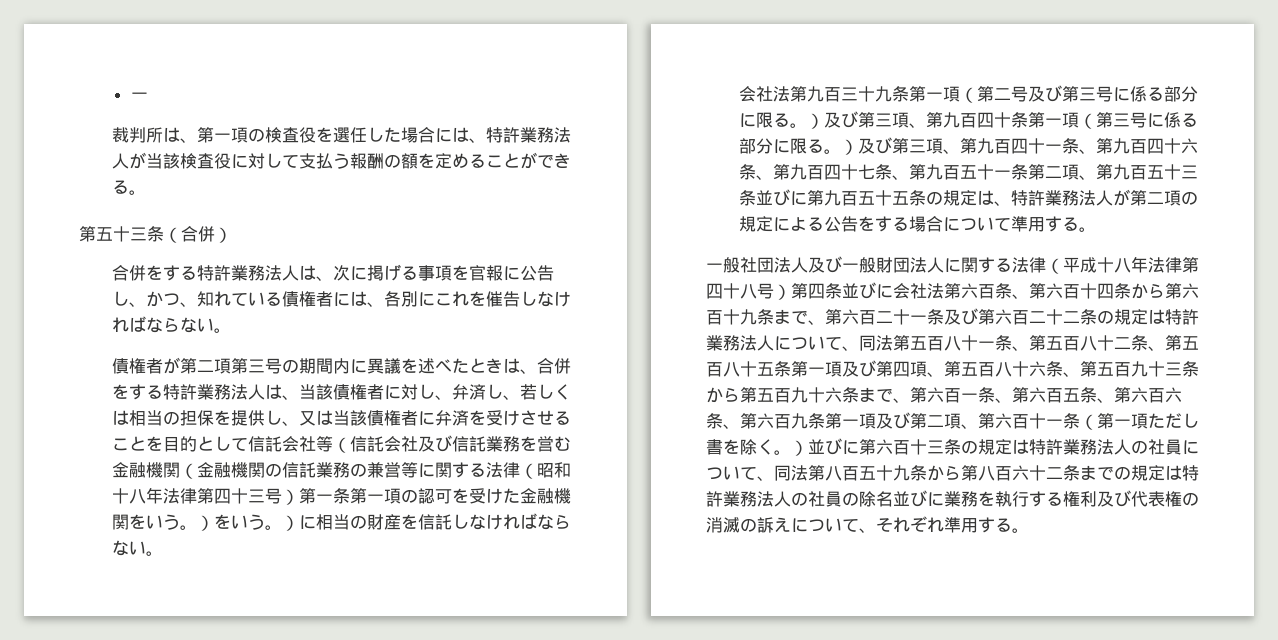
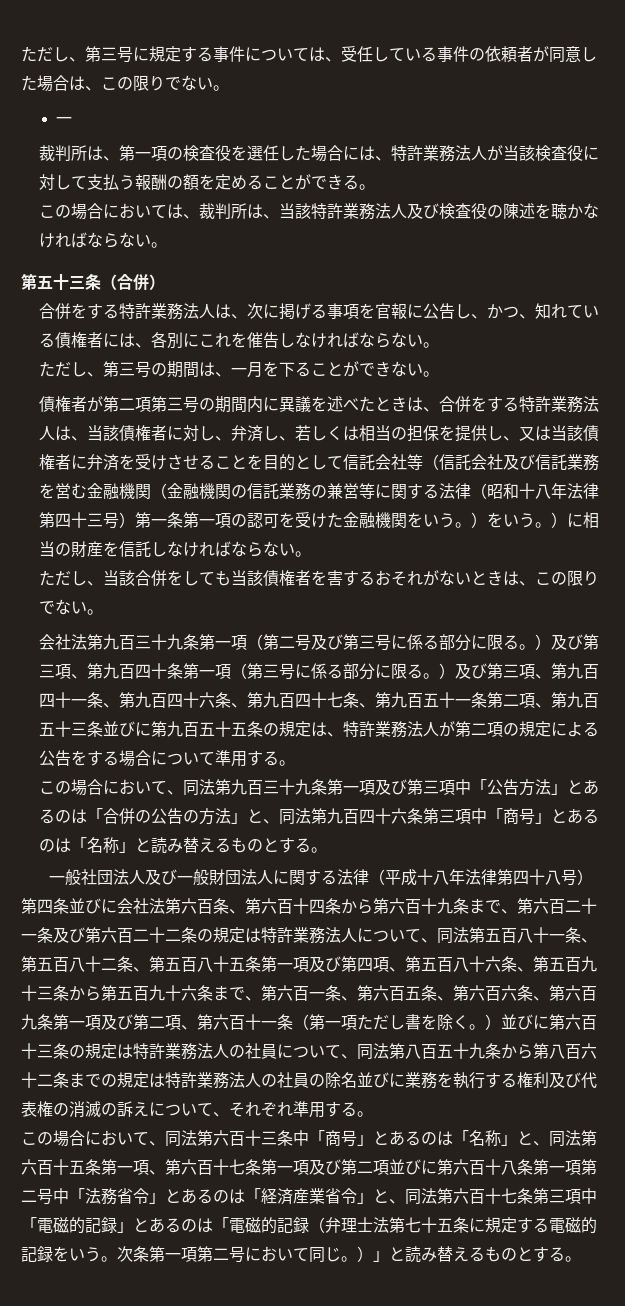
(130, 96) none -> [21,46,597,63] [21,75,229,92] ただし、第三号に規定する事件については、受任している事件の依頼者が同意した場合は、この限りでない。 //
(147, 192) none -> [38,203,599,220] [38,232,167,248] // この場合においては、裁判所は、当該特許業務法人及び検査役の陳述を聴かなければならない。
(232, 330) none -> [38,361,439,378] // ただし、第三号の期間は、一月を下ることができない。
(164, 553) none -> [38,570,599,586] [38,599,103,615] // ただし、当該合併をしても当該債権者を害するおそれがないときは、この限りでない。
(1097, 229) none -> [38,779,599,796] [38,808,599,825] [38,837,327,853] // この場合において、同法第九百三十九条第一項及び第三項中「公告方法」とあるのは「合併の公告の方法」と、同法第九百四十六条第三項中「商号」とあるのは「名称」と読み替えるものとする。
(1029, 530) none -> [21,1130,597,1147] [21,1159,597,1175] [21,1188,597,1205] [21,1217,597,1234] [21,1246,581,1263] // この場合において、同法第六百十三条中「商号」とあるのは「名称」と、同法第六百十五条第一項、第六百十七条第一項及び第二項並びに第六百十八条第一項第二号中「法務省令」とあるのは「経済産業省令」と、同法第六百十七条第三項中「電磁的記録」とあるのは「電磁的記録（弁理士法第七十五条に規定する電磁的記録をいう。次条第一項第二号において同じ。）」と読み替えるものとする。

